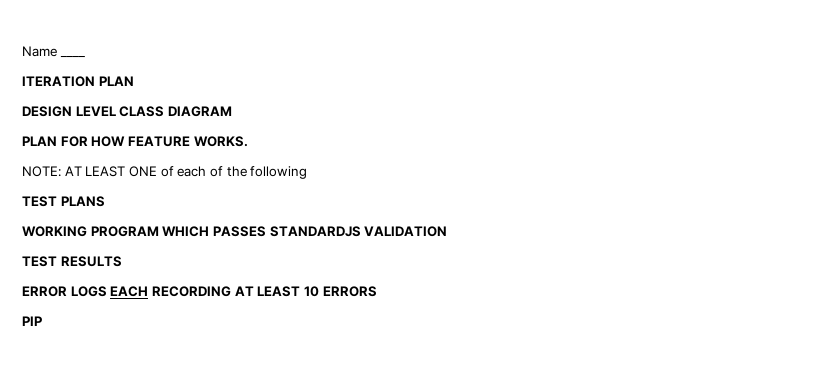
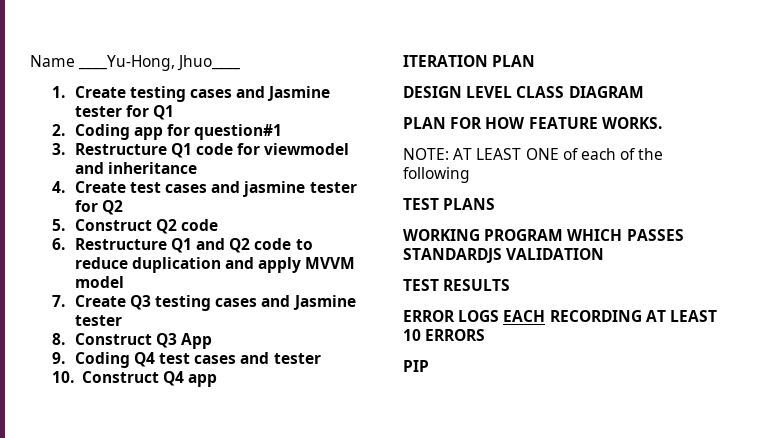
[59,56,85,58] ____ -> [78,55,241,71] [52,86,331,102] [74,105,175,120] [52,124,283,140] [52,143,350,158] [74,162,197,174] [52,181,357,197] [74,200,123,215] [52,219,219,234] [52,238,313,253] [74,257,356,273] [74,276,124,288] [52,295,356,311] [74,315,122,326] [52,333,213,349] [52,352,321,368] [52,371,218,387] ____Yu-Hong, Jhuo____ // 1. Create testing cases and Jasmine tester for Q1 // 2. Coding app for question#1 // 3. Restructure Q1 code for viewmodel and inheritance // 4. Create test cases and jasmine tester for Q2 // 5. Construct Q2 code // 6. Restructure Q1 and Q2 code to reduce duplication and apply MVVM model // 7. Create Q3 testing cases and Jasmine tester // 8. Construct Q3 App // 9. Coding Q4 test cases and tester // 10. Construct Q4 app

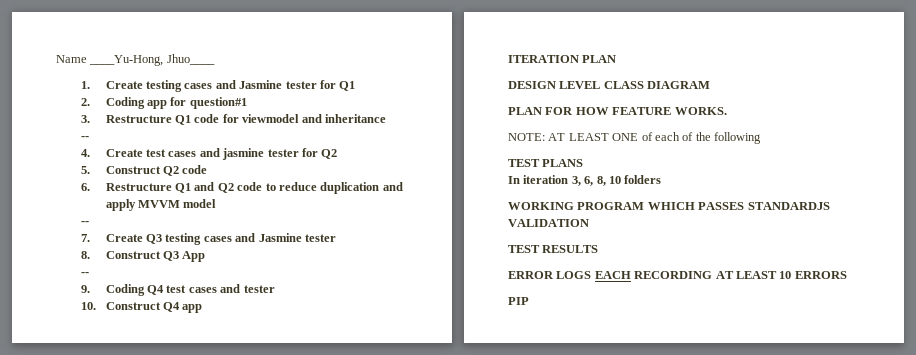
(197, 168) none -> [80,136,89,140] // --
(124, 282) none -> [80,221,89,225] // --
(213, 341) none -> [80,272,89,276] // --
(496, 204) none -> [508,175,662,186] // In iteration 3, 6, 8, 10 folders

